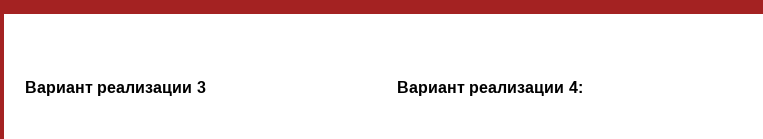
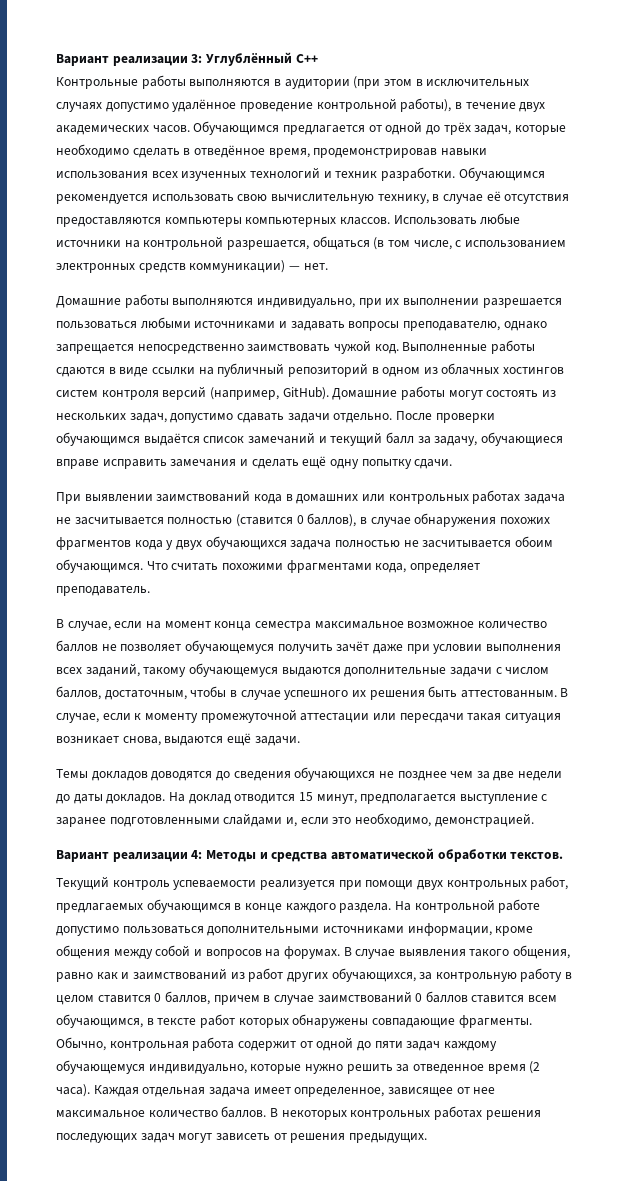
[25,81,206,96] [397,81,583,96] Вариант реализации 3 // Вариант реализации 4: -> [56,52,318,66] [56,75,530,89] [56,98,546,112] [56,121,566,135] [56,144,487,158] [56,167,545,181] [56,191,570,204] [56,213,521,227] [56,236,566,250] [56,260,328,273] [56,294,562,308] [56,317,547,331] [56,340,535,354] [56,363,565,377] [56,386,556,400] [56,411,495,423] [56,432,563,446] [56,456,453,469] [56,490,565,504] [56,513,550,527] [56,536,553,550] [56,559,480,573] [56,586,150,596] [56,619,547,631] [56,640,561,654] [56,663,550,677] [56,686,569,700] [56,709,561,723] [56,733,300,746] [56,767,563,781] [56,792,548,804] [56,813,534,827] [56,848,564,862] [56,876,569,890] [56,899,541,913] [56,923,534,936] [56,945,571,959] [56,968,573,982] [56,991,558,1005] [56,1014,532,1028] [56,1037,497,1051] [56,1060,541,1074] [56,1084,496,1097] [56,1106,541,1120] [56,1133,427,1143] Вариант реализации 3: Углублённый C++ // Контрольные работы выполняются в аудитории (при этом в исключительных случаях допустимо удалённое проведение контрольной работы), в течение двух академических часов. Обучающимся предлагается от одной до трёх задач, которые необходимо сделать в отведённое время, продемонстрировав навыки использования всех изученных технологий и техник разработки. Обучающимся рекомендуется использовать свою вычислительную технику, в случае её отсутствия предоставляются компьютеры компьютерных классов. Использовать любые источники на контрольной разрешается, общаться (в том числе, с использованием электронных средств коммуникации) — нет. // Домашние работы выполняются индивидуально, при их выполнении разрешается пользоваться любыми источниками и задавать вопросы преподавателю, однако запрещается непосредственно заимствовать чужой код. Выполненные работы сдаются в виде ссылки на публичный репозиторий в одном из облачных хостингов систем контроля версий (например, GitHub). Домашние работы могут состоять из нескольких задач, допустимо сдавать задачи отдельно. После проверки обучающимся выдаётся список замечаний и текущий балл за задачу, обучающиеся вправе исправить замечания и сделать ещё одну попытку сдачи. // При выявлении заимствований кода в домашних или контрольных работах задача не засчитывается полностью (ставится 0 баллов), в случае обнаружения похожих фрагментов кода у двух обучающихся задача полностью не засчитывается обоим обучающимся. Что считать похожими фрагментами кода, определяет преподаватель. // В случае, если на момент конца семестра максимальное возможное количество баллов не позволяет обучающемуся получить зачёт даже при условии выполнения всех заданий, такому обучающемуся выдаются дополнительные задачи с числом баллов, достаточным, чтобы в случае успешного их решения быть аттестованным. В случае, если к моменту промежуточной аттестации или пересдачи такая ситуация возникает снова, выдаются ещё задачи. // Темы докладов доводятся до сведения обучающихся не позднее чем за две недели до даты докладов. На доклад отводится 15 минут, предполагается выступление с заранее подготовленными слайдами и, если это необходимо, демонстрацией. // Вариант реализации 4: Методы и средства автоматической обработки текстов. // Текущий контроль успеваемости реализуется при помощи двух контрольных работ, предлагаемых обучающимся в конце каждого раздела. На контрольной работе допустимо пользоваться дополнительными источниками информации, кроме общения между собой и вопросов на форумах. В случае выявления такого общения, равно как и заимствований из работ других обучающихся, за контрольную работу в целом ставится 0 баллов, причем в случае заимствований 0 баллов ставится всем обучающимся, в тексте работ которых обнаружены совпадающие фрагменты. Обычно, контрольная работа содержит от одной до пяти задач каждому обучающемуся индивидуально, которые нужно решить за отведенное время (2 часа). Каждая отдельная задача имеет определенное, зависящее от нее максимальное количество баллов. В некоторых контрольных работах решения последующих задач могут зависеть от решения предыдущих.

